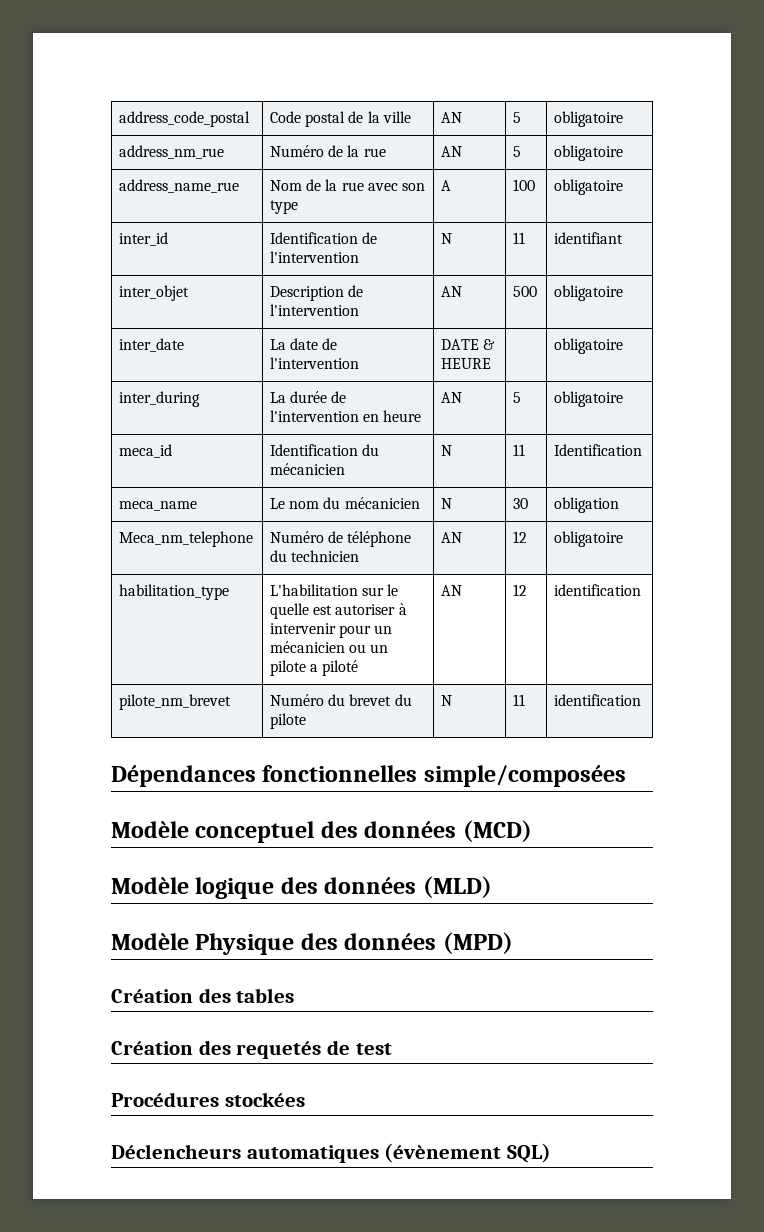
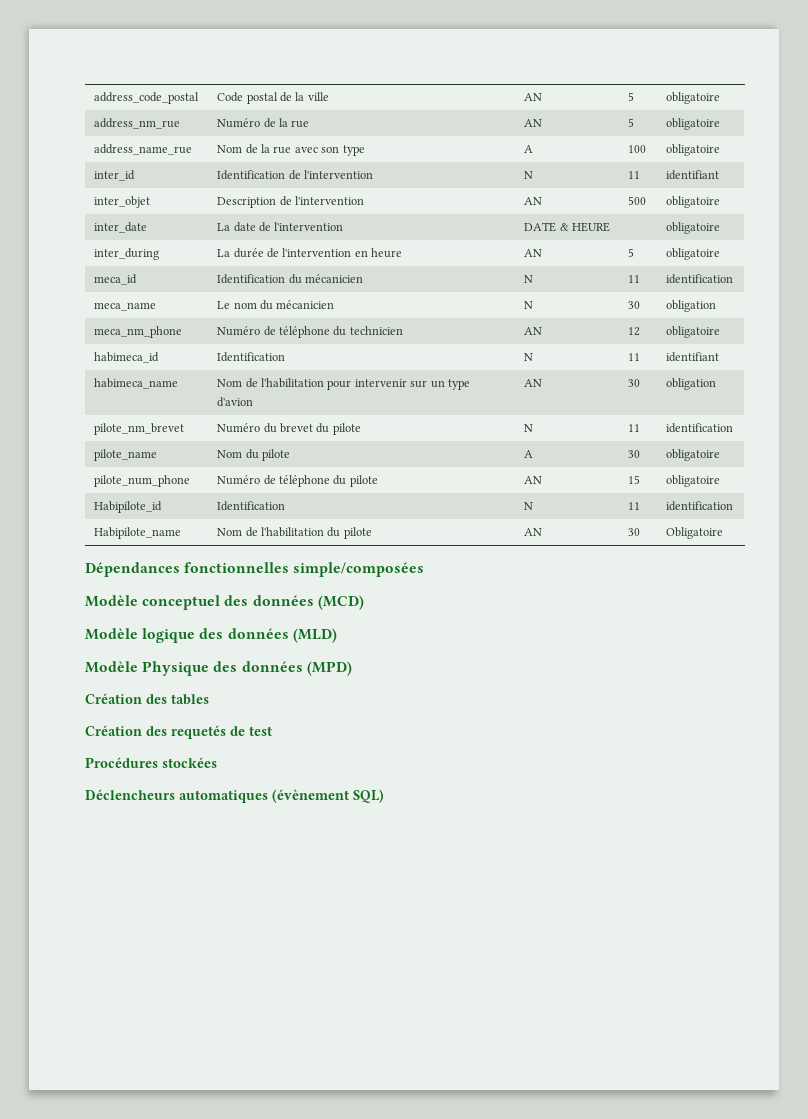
[554,444,643,456] Identification -> [666,274,734,284] identification
[119,531,254,547] Meca_nm_telephone -> [94,326,183,338] meca_nm_phone
[119,584,230,600] [270,584,399,596] [270,603,407,619] [270,623,393,638] [270,641,389,653] [270,660,359,676] [441,585,463,596] [513,584,528,596] [554,584,642,596] habilitation_type | L'habilitation sur le quelle est autoriser à intervenir pour un mécanicien ou un pilote a piloté | AN | 12 | identification -> [94,352,160,363] [217,352,286,362] [524,353,534,361] [628,353,641,361] [666,352,720,362] [94,378,179,389] [217,378,470,390] [217,397,254,407] [524,379,543,387] [628,379,641,387] [666,378,717,390] habimeca_id | Identification | N | 11 | identifiant // habimeca_name | Nom de l'habilitation pour intervenir sur un type d'avion | AN | 30 | obligation
(642, 700) none -> [94,449,158,461] [217,449,291,461] [524,450,534,458] [628,450,641,458] [666,449,721,461] [94,475,191,487] [217,475,378,487] [524,476,543,484] [628,475,641,484] [666,475,721,487] [94,501,163,513] [217,501,286,511] [524,502,534,510] [628,502,641,510] [666,501,734,511] [94,527,182,539] [217,527,372,539] [524,528,543,536] [628,528,641,536] [666,527,724,539] // pilote_name | Nom du pilote | A | 30 | obligatoire // pilote_num_phone | Numéro de téléphone du pilote | AN | 15 | obligatoire // Habipilote_id | Identification | N | 11 | identification // Habipilote_name | Nom de l'habilitation du pilote | AN | 30 | Obligatoire

